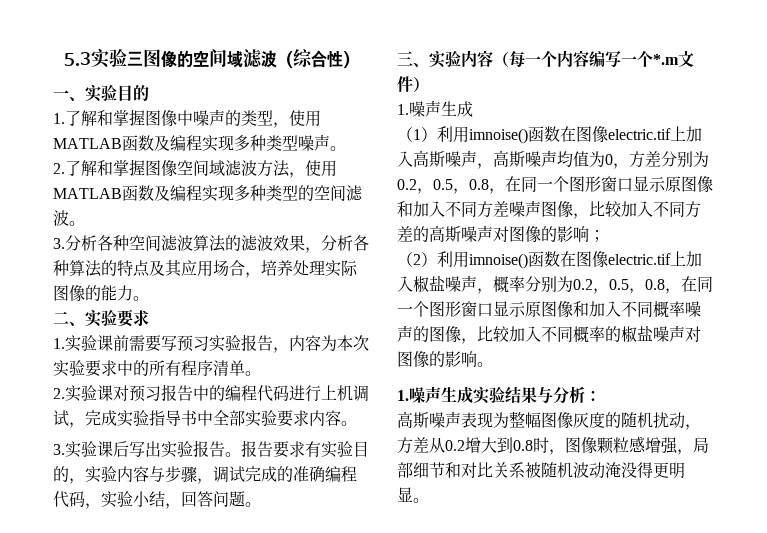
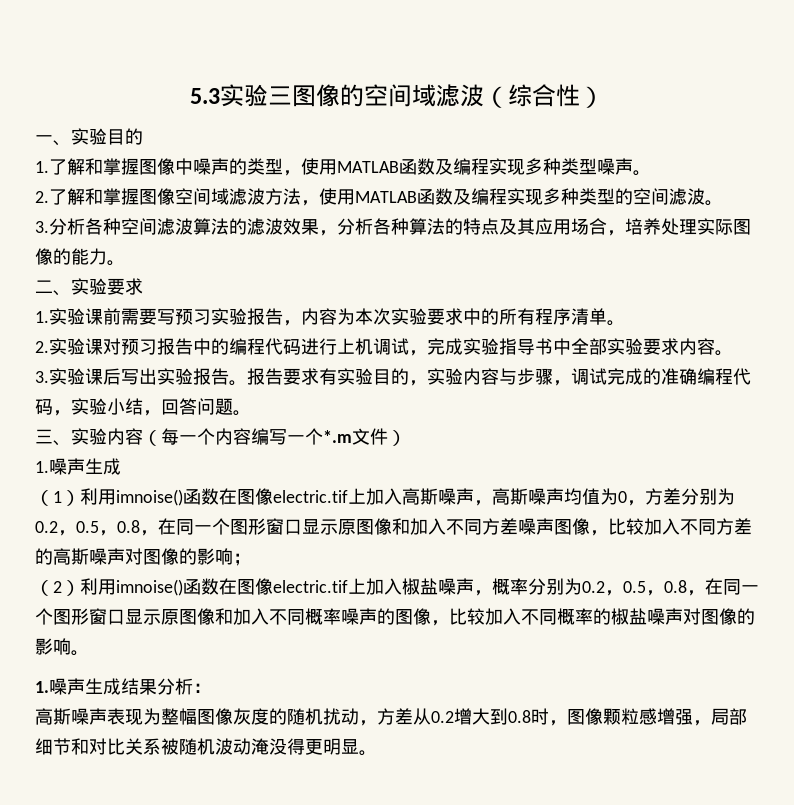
[473,386,553,404] 实验结果与 -> [121,678,157,695] 结果

